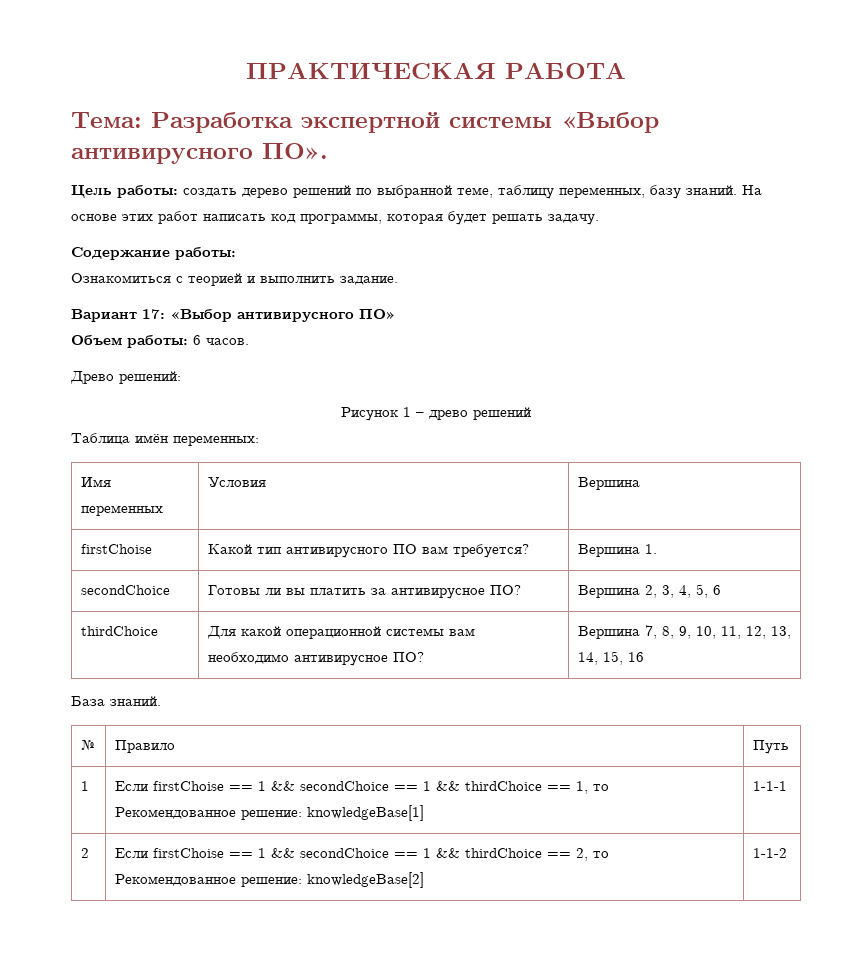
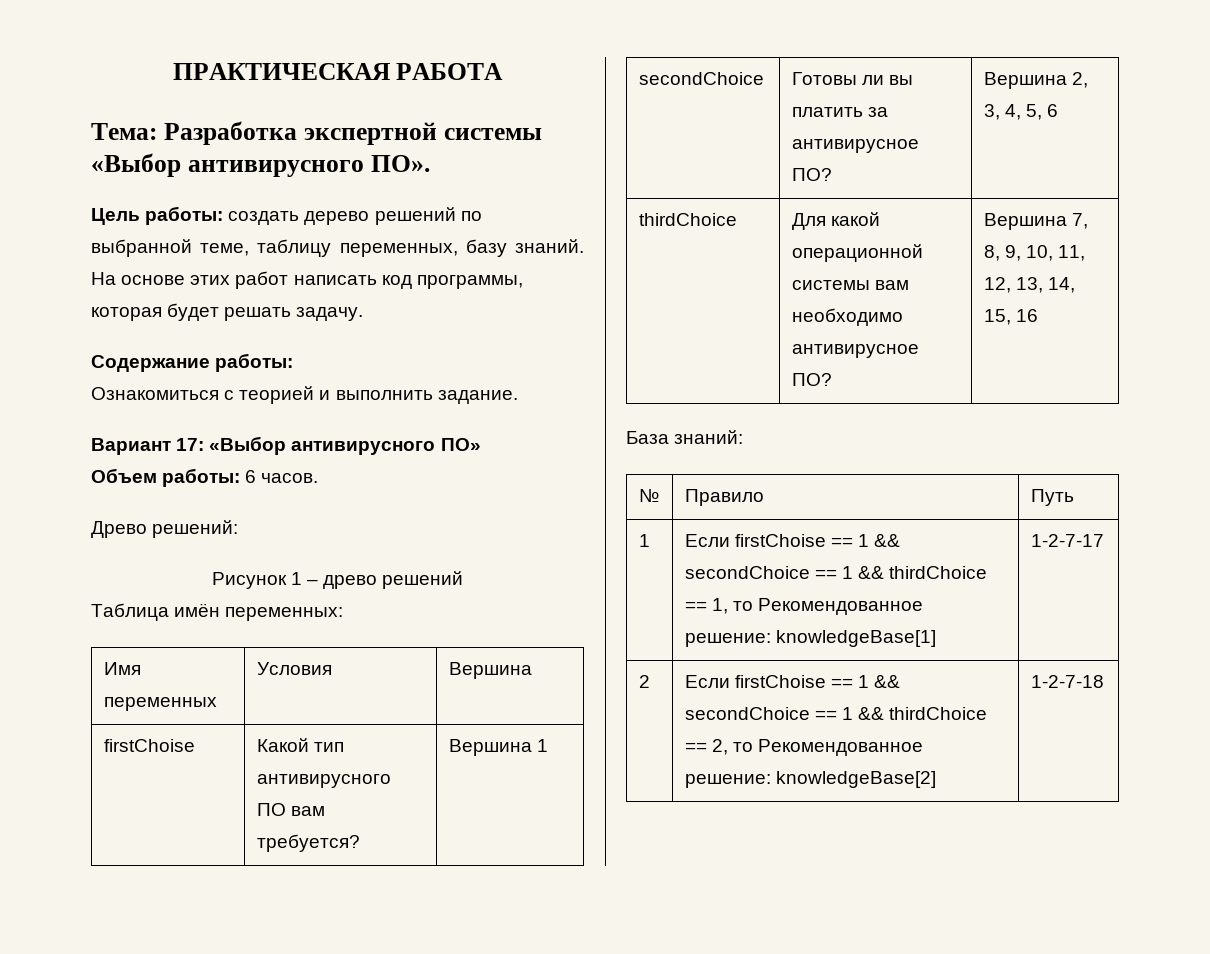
[644,544,657,554] 1. -> [536,739,548,752] 1
[110,696,161,706] знаний. -> [674,430,744,444] знаний:
[752,781,787,791] 1-1-1 -> [1030,534,1104,547] 1-2-7-17
[752,848,787,858] 1-1-2 -> [1030,675,1104,688] 1-2-7-18

